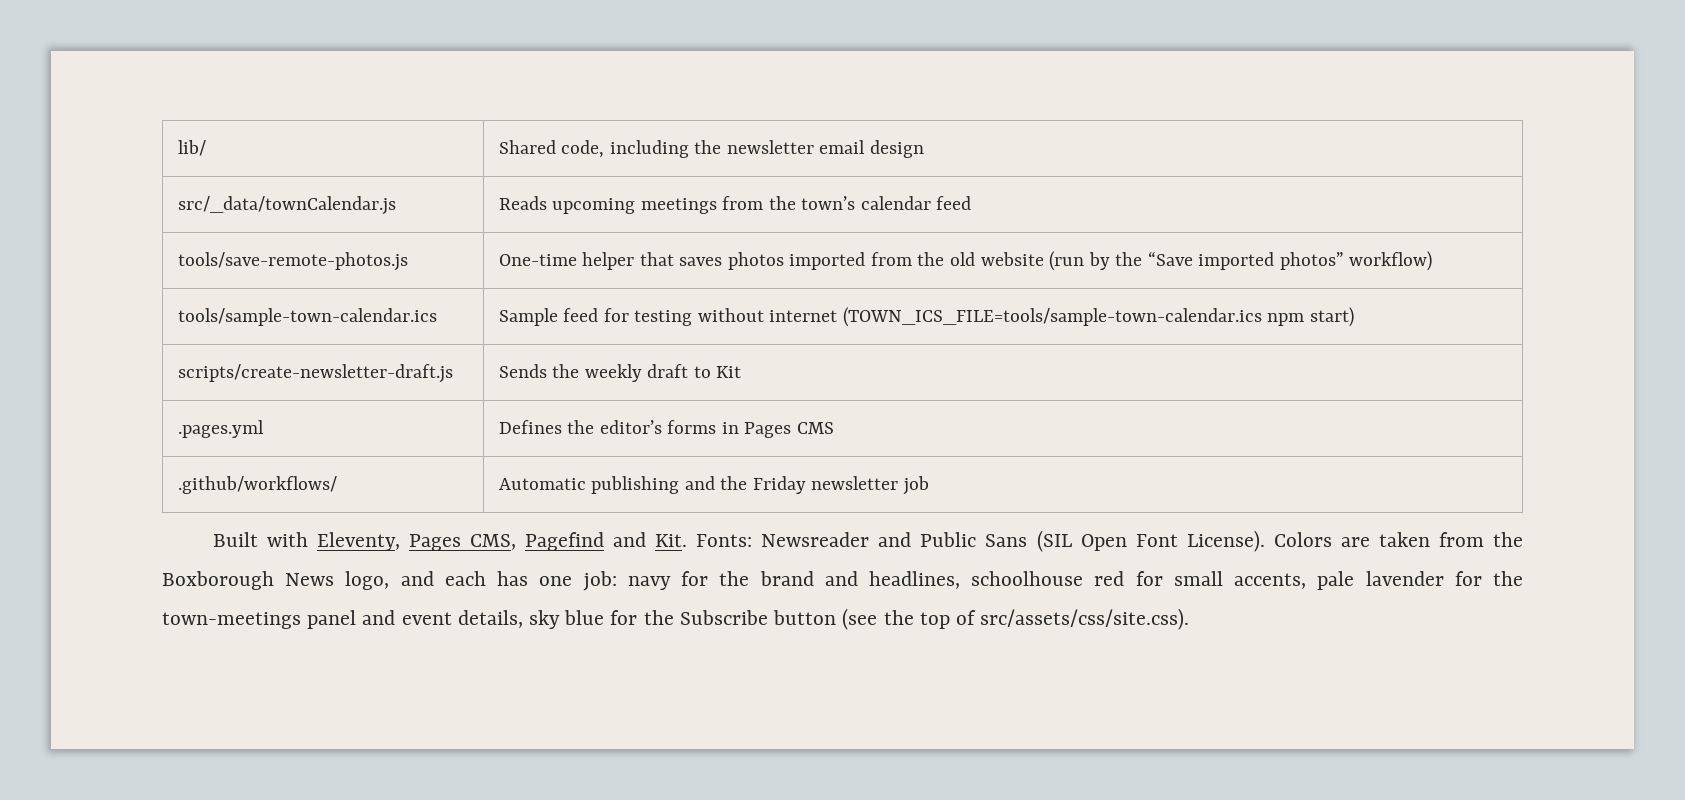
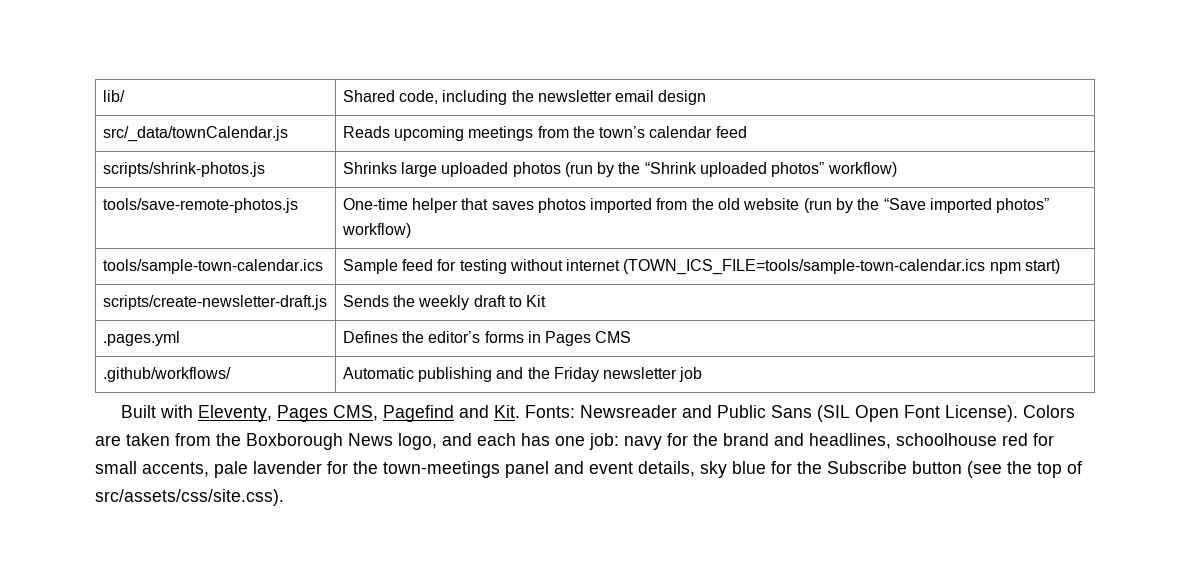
(972, 203) none -> [102,162,265,177] [342,162,897,177] // scripts/shrink-photos.js | Shrinks large uploaded photos (run by the “Shrink uploaded photos” workflow)

